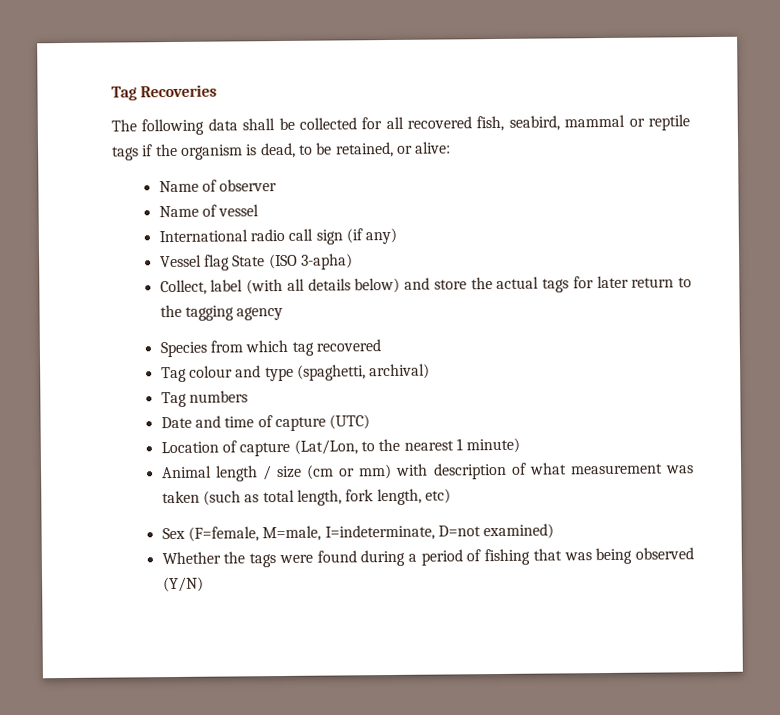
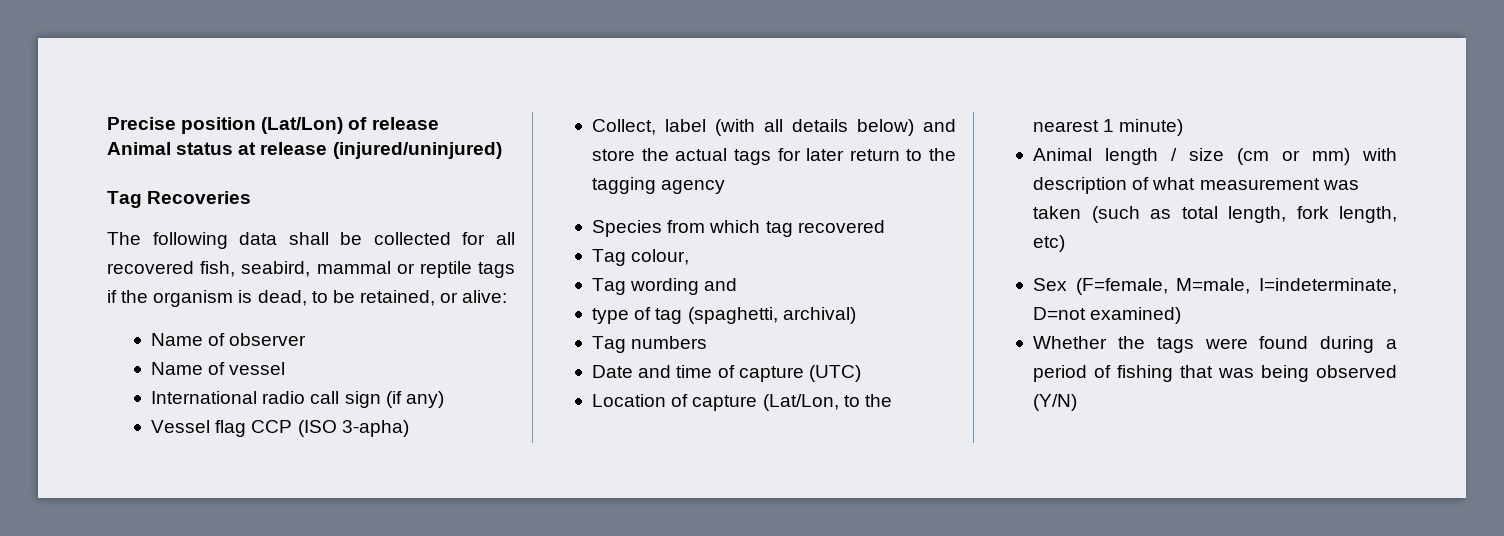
(111, 93) none -> [107,117,439,134] [107,142,502,159] Precise position (Lat/Lon) of release // Animal status at release (injured/uninjured) //
[232,255,266,267] State -> [251,420,293,433] CCP
[188,365,294,382] colour and type -> [631,249,690,265] [592,278,738,295] [592,307,683,324] colour, // Tag wording and // type of tag

